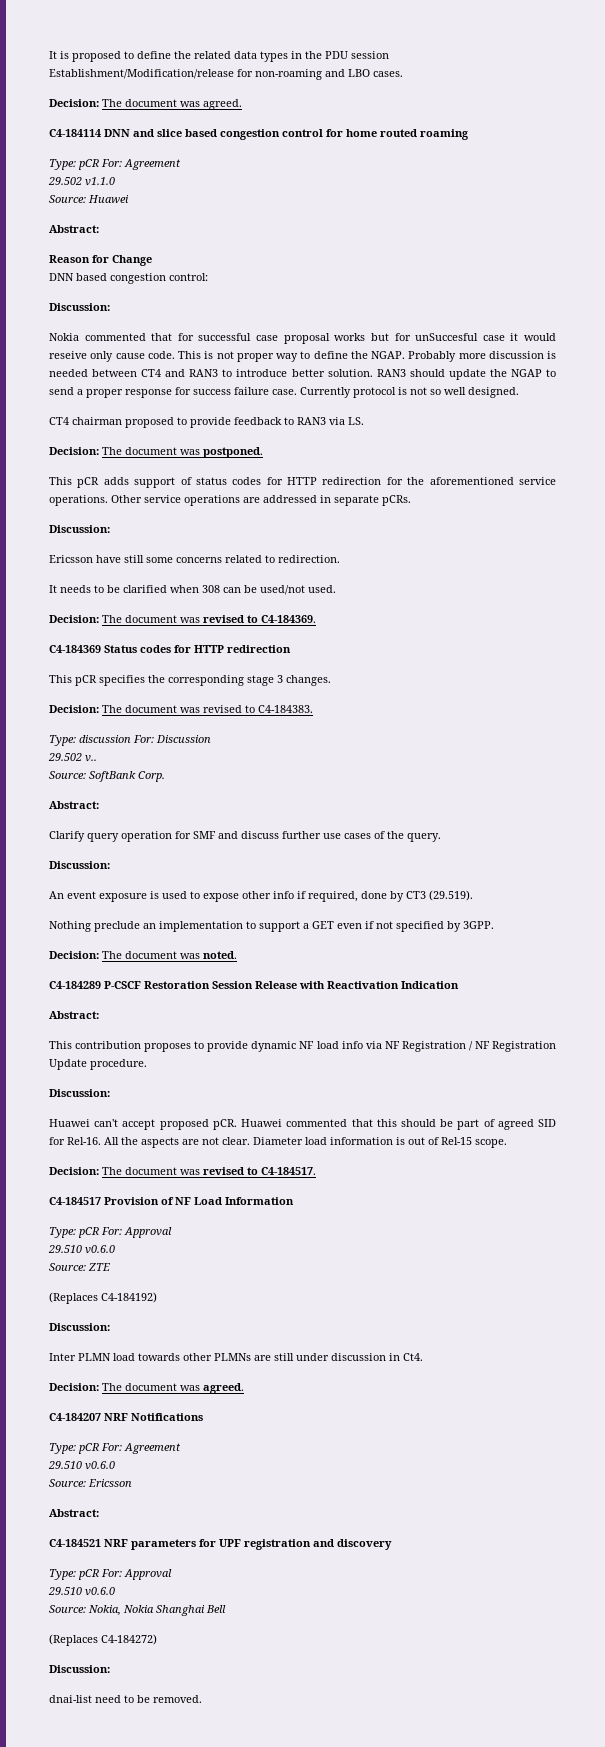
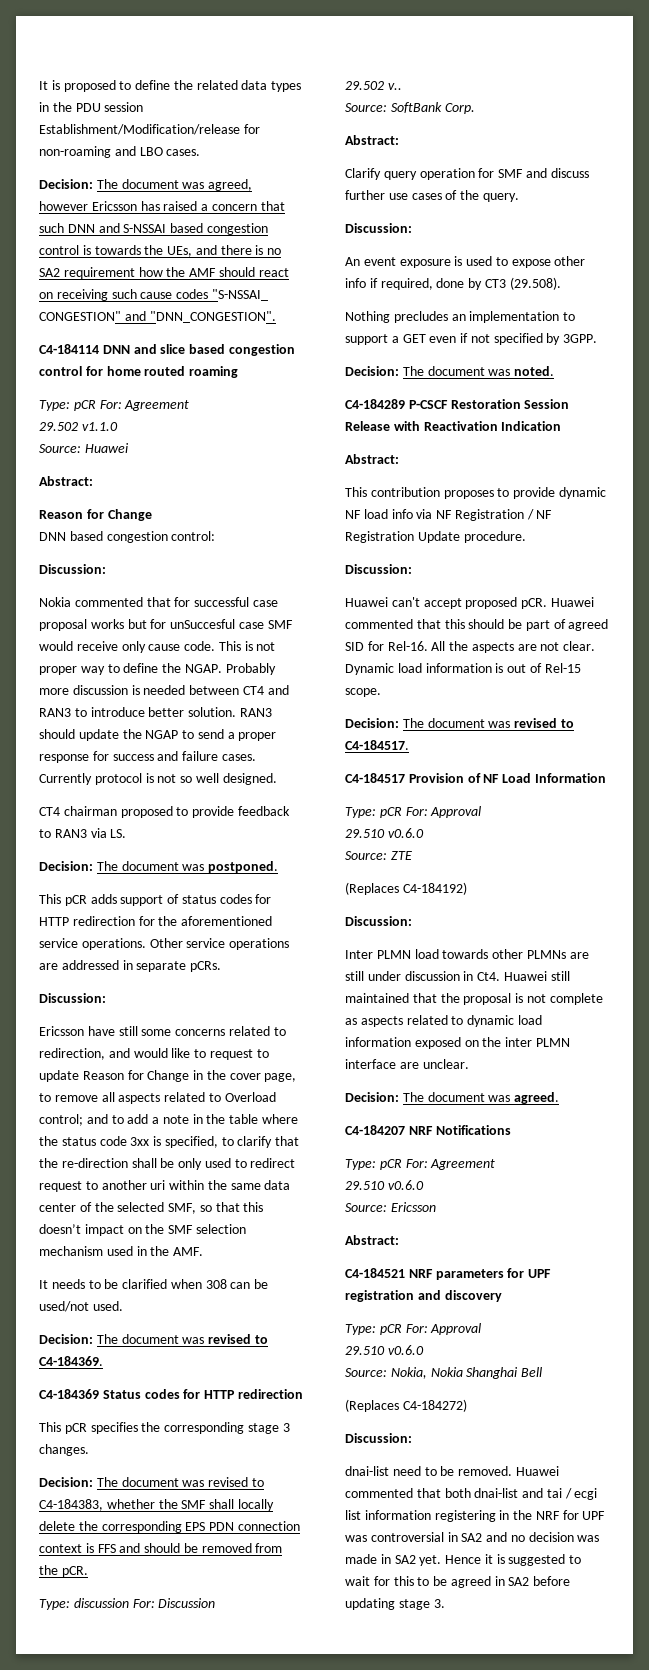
[203,99,242,110] agreed. -> [208,179,253,191] [39,201,285,211] [39,223,268,235] [39,245,282,257] [39,267,289,279] [39,289,268,301] [39,311,276,323] agreed, however Ericsson has raised a concern that such DNN and S-NSSAI based congestion control is towards the UEs, and there is no SA2 requirement how the AMF should react on receiving such cause codes "S-NSSAI_ CONGESTION" and "DNN_CONGESTION".
[510,333,557,341] [49,351,87,359] it would reseive -> [267,620,293,629] [39,641,118,651] SMF would receive
[234,387,297,395] failure case. -> [157,751,256,761] and failure cases.
[278,555,340,563] redirection. -> [39,1048,269,1060] [39,1070,297,1082] [39,1092,276,1104] [39,1114,299,1126] [39,1136,300,1148] [39,1158,296,1170] [39,1180,291,1192] [39,1202,264,1214] [39,1224,246,1236] [39,1246,204,1256] redirection, and would like to request to update Reason for Change in the cover page, to remove all aspects related to Overload control; and to add a note in the table where the status code 3xx is specified, to clarify that the re-direction shall be only used to redirect request to another uri within the same data center of the selected SMF, so that this doesn’t impact on the SMF selection mechanism used in the AMF.
[258,705,313,713] C4-184383. -> [39,1499,274,1511] [39,1521,300,1533] [39,1543,283,1553] [39,1565,88,1577] C4-184383, whether the SMF shall locally delete the corresponding EPS PDN connection context is FFS and should be removed from the pCR.
[429,890,473,901] (29.519). -> [509,277,561,290] (29.508).
[94,921,140,932] preclude -> [393,311,448,323] precludes
[253,1137,303,1145] Diameter -> [345,663,394,675] Dynamic
(423, 1357) none -> [503,971,570,981] [345,993,603,1005] [345,1015,542,1027] [345,1037,570,1049] [345,1059,469,1069] Huawei still maintained that the proposal is not complete as aspects related to dynamic load information exposed on the inter PLMN interface are unclear.
(202, 1699) none -> [515,1466,559,1476] [345,1488,598,1500] [345,1510,606,1522] [345,1532,600,1542] [345,1554,582,1566] [345,1576,571,1588] [345,1598,445,1610] Huawei commented that both dnai-list and tai / ecgi list information registering in the NRF for UPF was controversial in SA2 and no decision was made in SA2 yet. Hence it is suggested to wait for this to be agreed in SA2 before updating stage 3.

